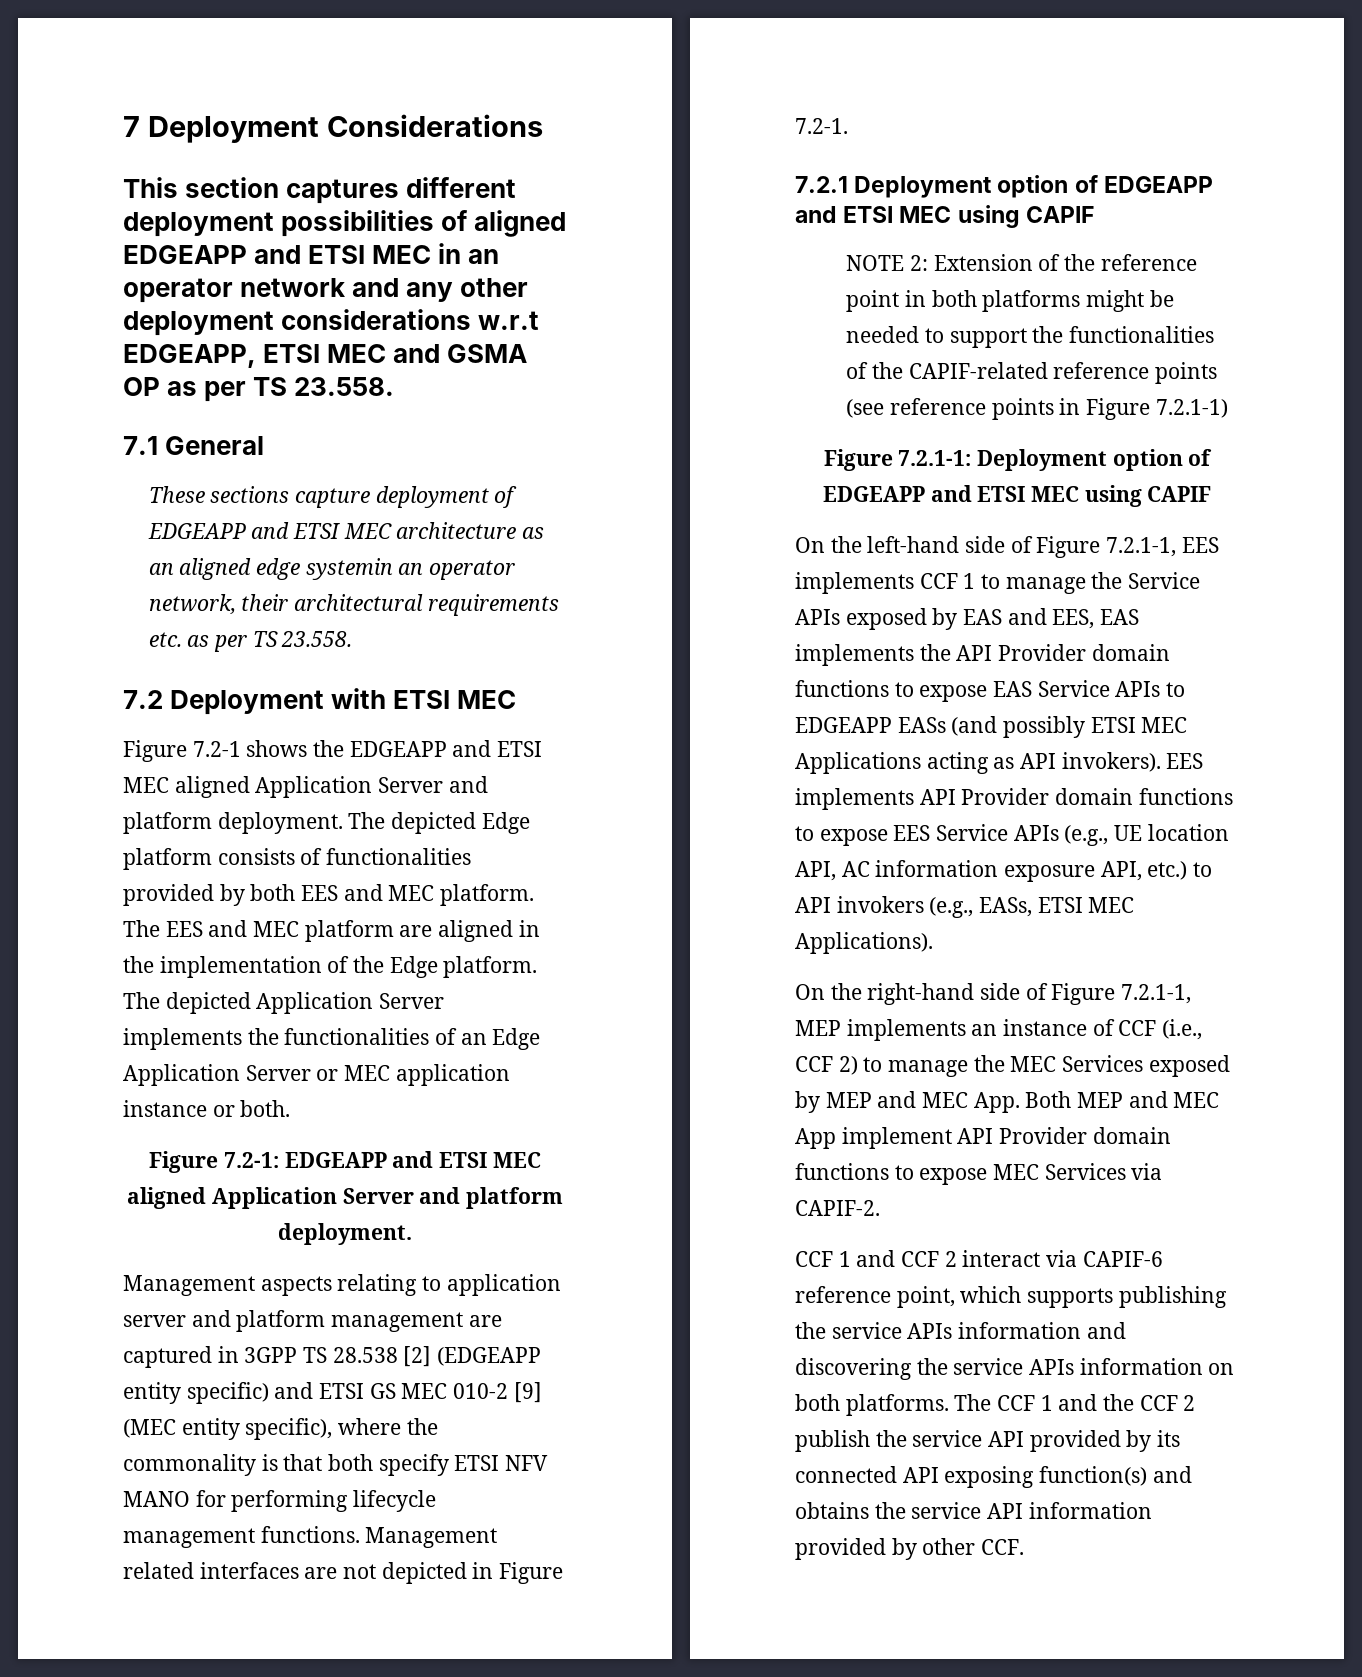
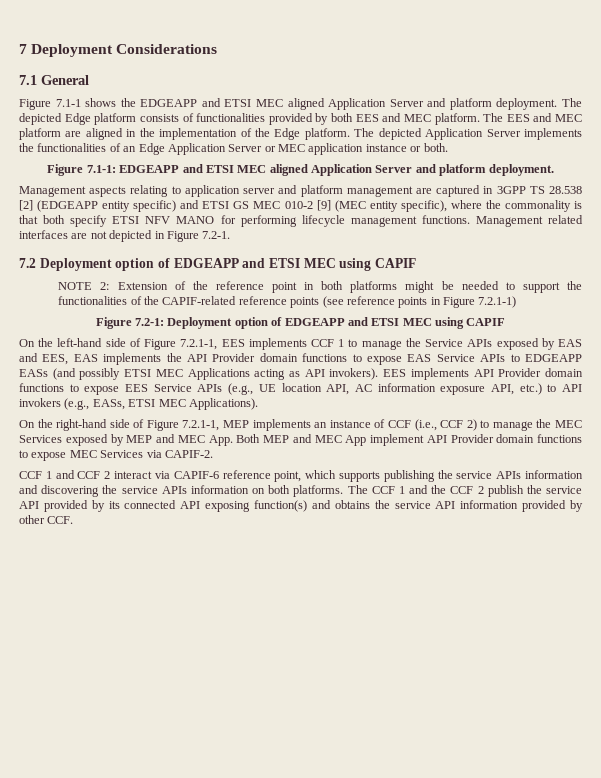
[123,177,517,204] [123,210,567,237] [123,243,500,264] [123,278,529,303] [123,309,540,336] [123,344,528,368] [123,377,395,402] [123,436,265,455] [148,486,518,508] [147,522,545,539] [148,558,516,580] [148,594,559,616] [148,631,353,652] [123,688,517,715] [123,740,241,762] This section captures different deployment possibilities of aligned EDGEAPP and ETSI MEC in an operator network and any other deployment considerations w.r.t EDGEAPP, ETSI MEC and GSMA OP as per TS 23.558. // 7.1 General // These sections capture deployment of EDGEAPP and ETSI MEC architecture as an aligned edge systemin an operator network, their architectural requirements etc. as per TS 23.558. // 7.2 Deployment with ETSI MEC // Figure 7.2-1 -> [19,75,89,85] [19,99,81,110] 7.1 General // Figure 7.1-1
[223,1152,279,1168] 7.2-1: -> [86,165,116,173] 7.1-1:
[795,176,848,193] 7.2.1 -> [19,258,36,268] 7.2
[898,450,972,466] 7.2.1-1: -> [135,318,164,326] 7.2-1:

